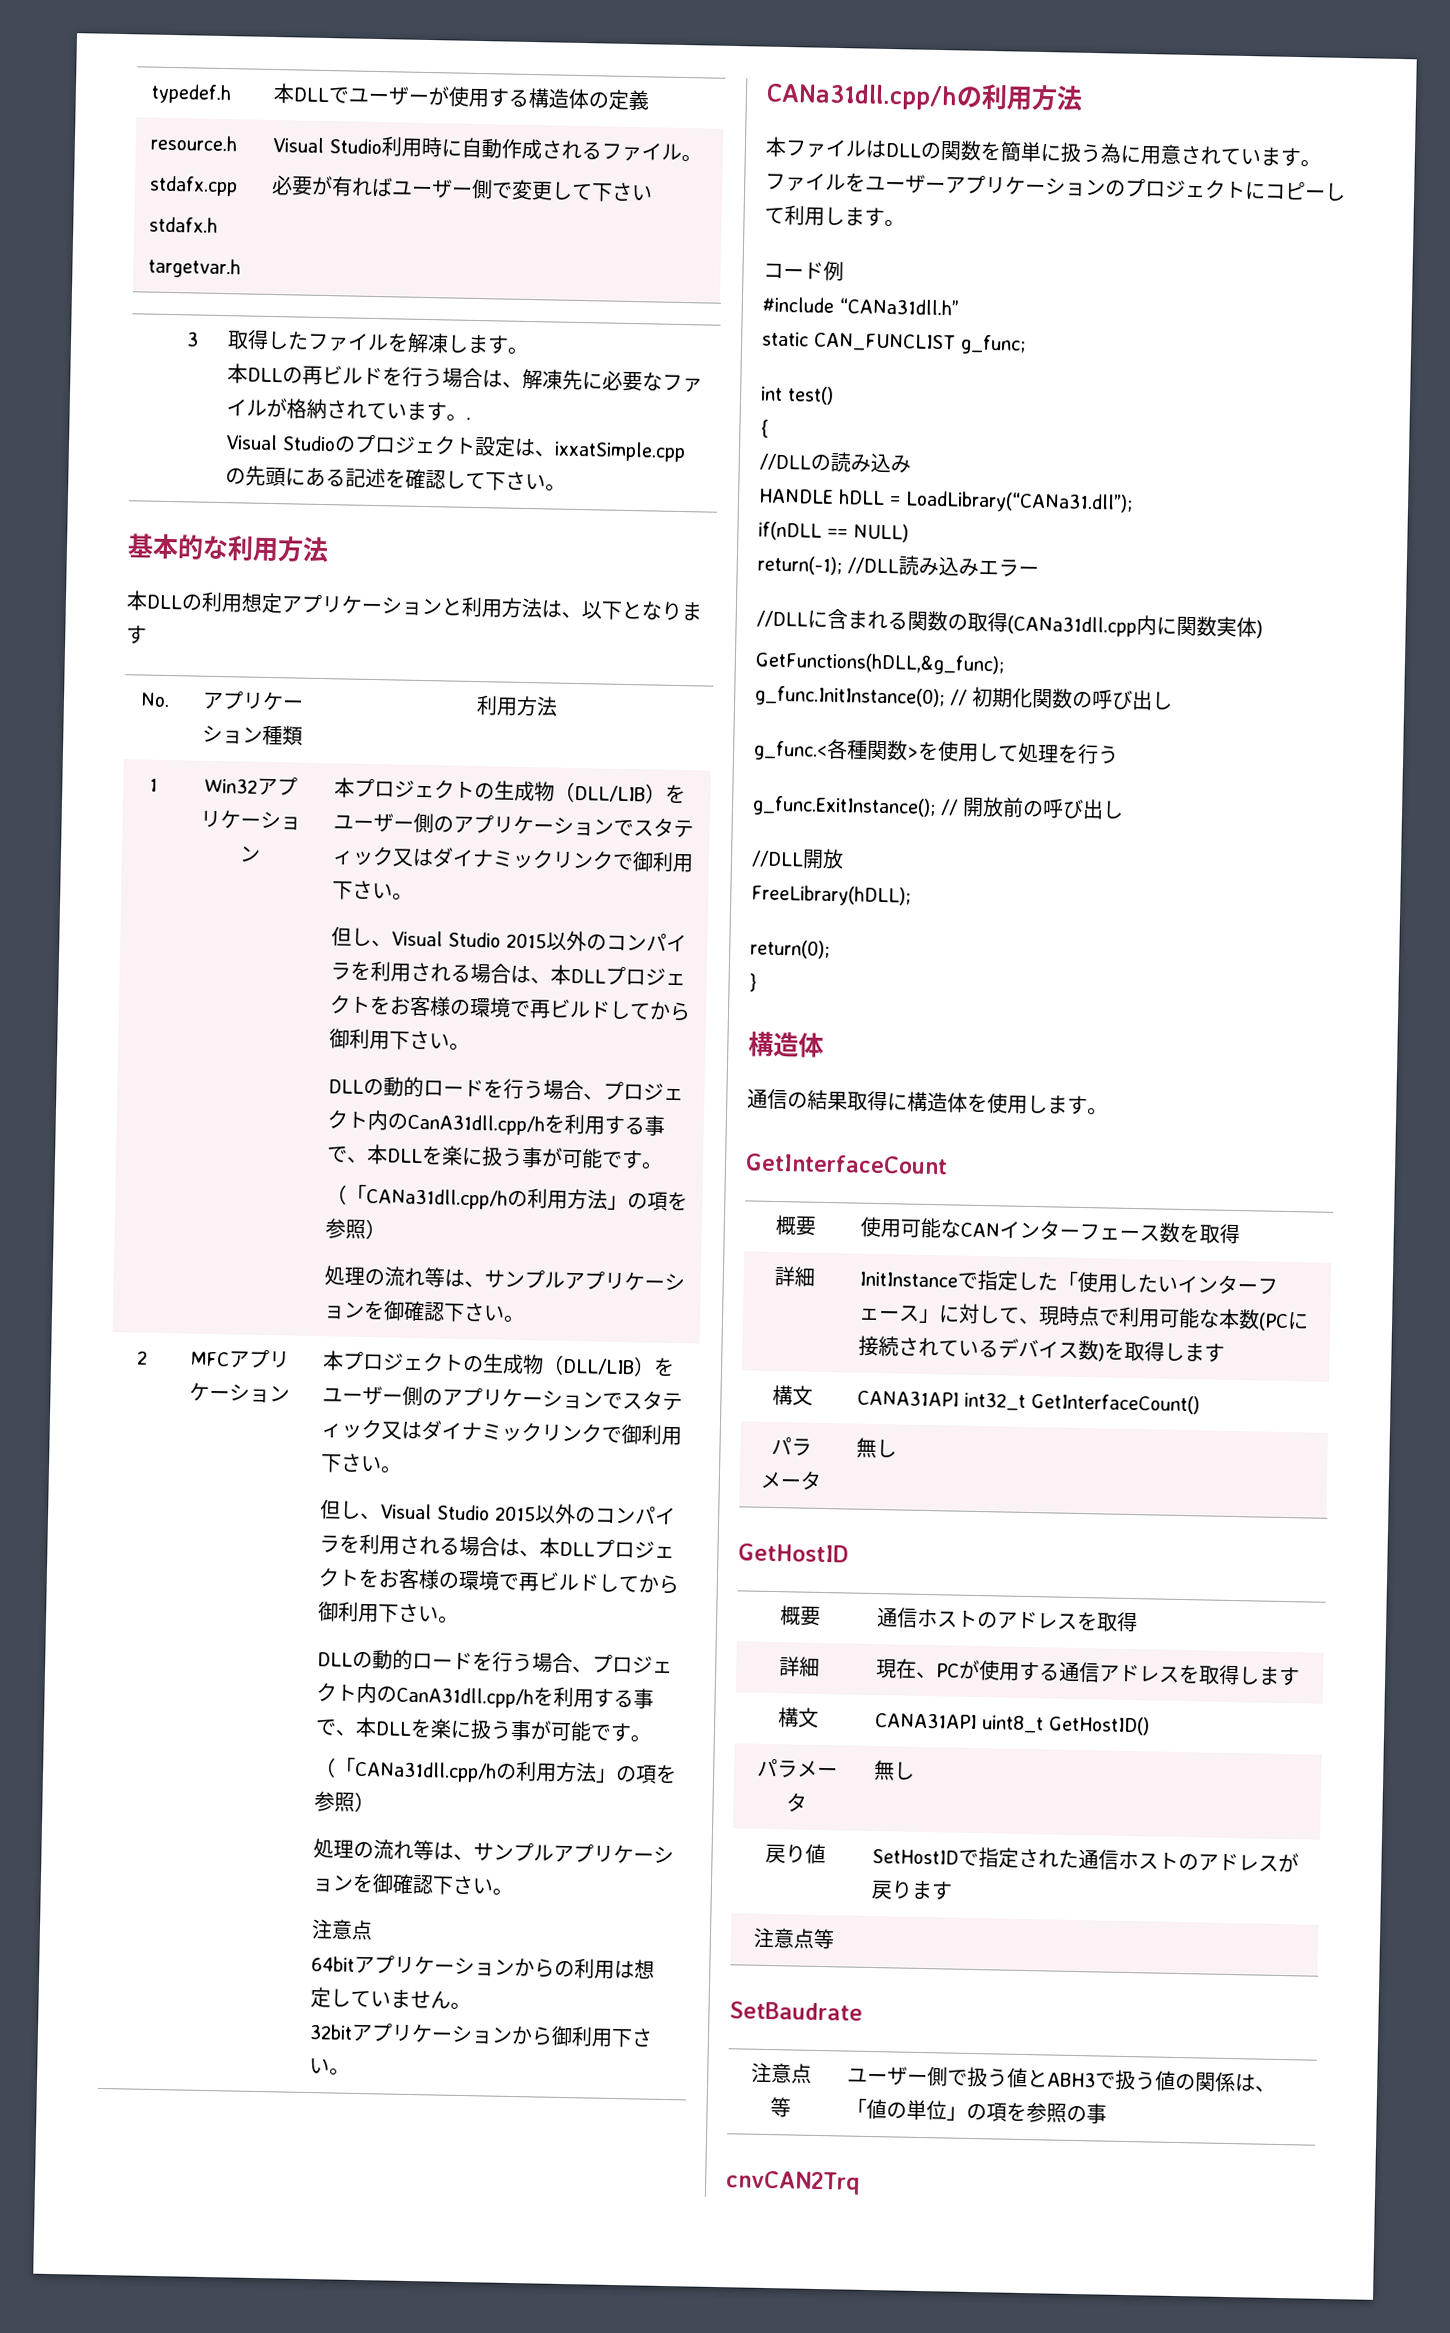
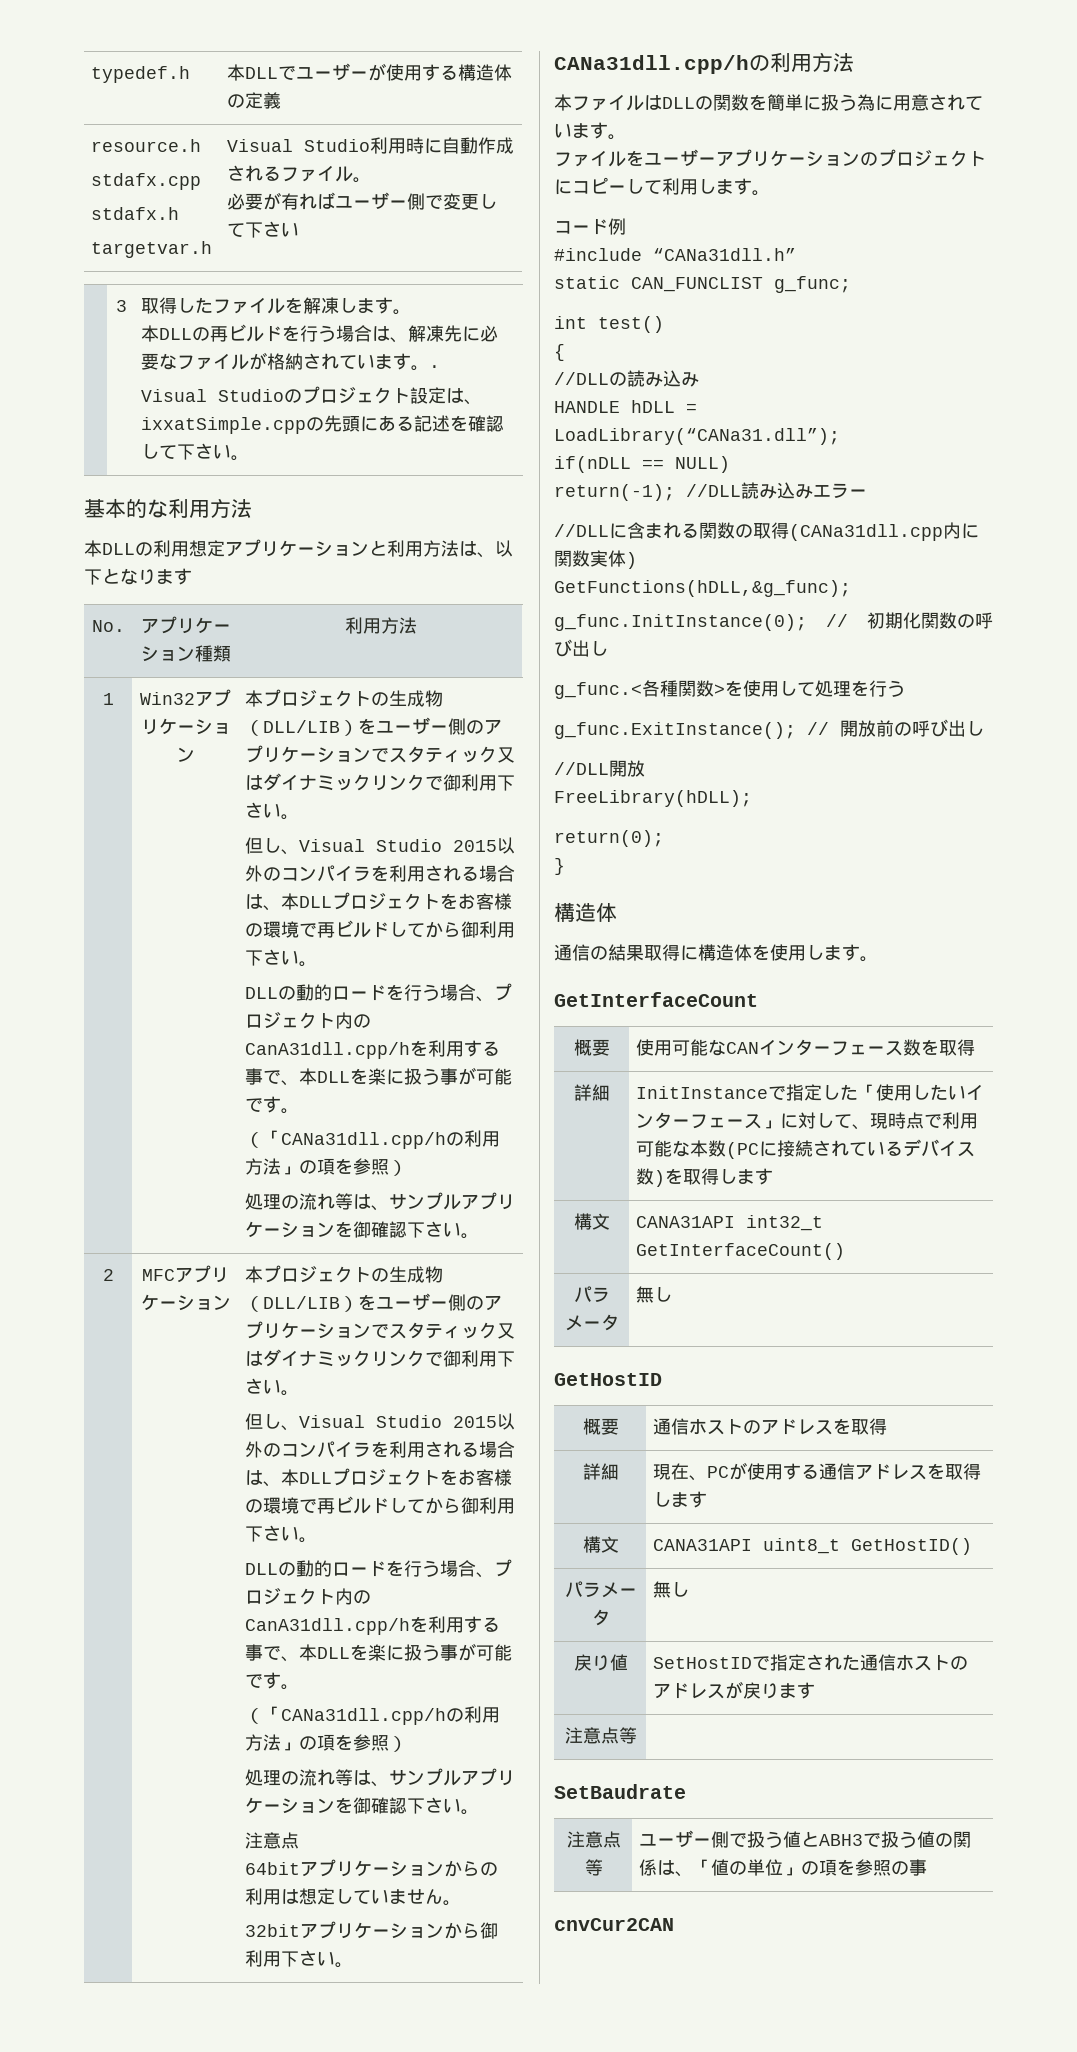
[725,2170,860,2195] cnvCAN2Trq -> [554,1918,674,1931] cnvCur2CAN

